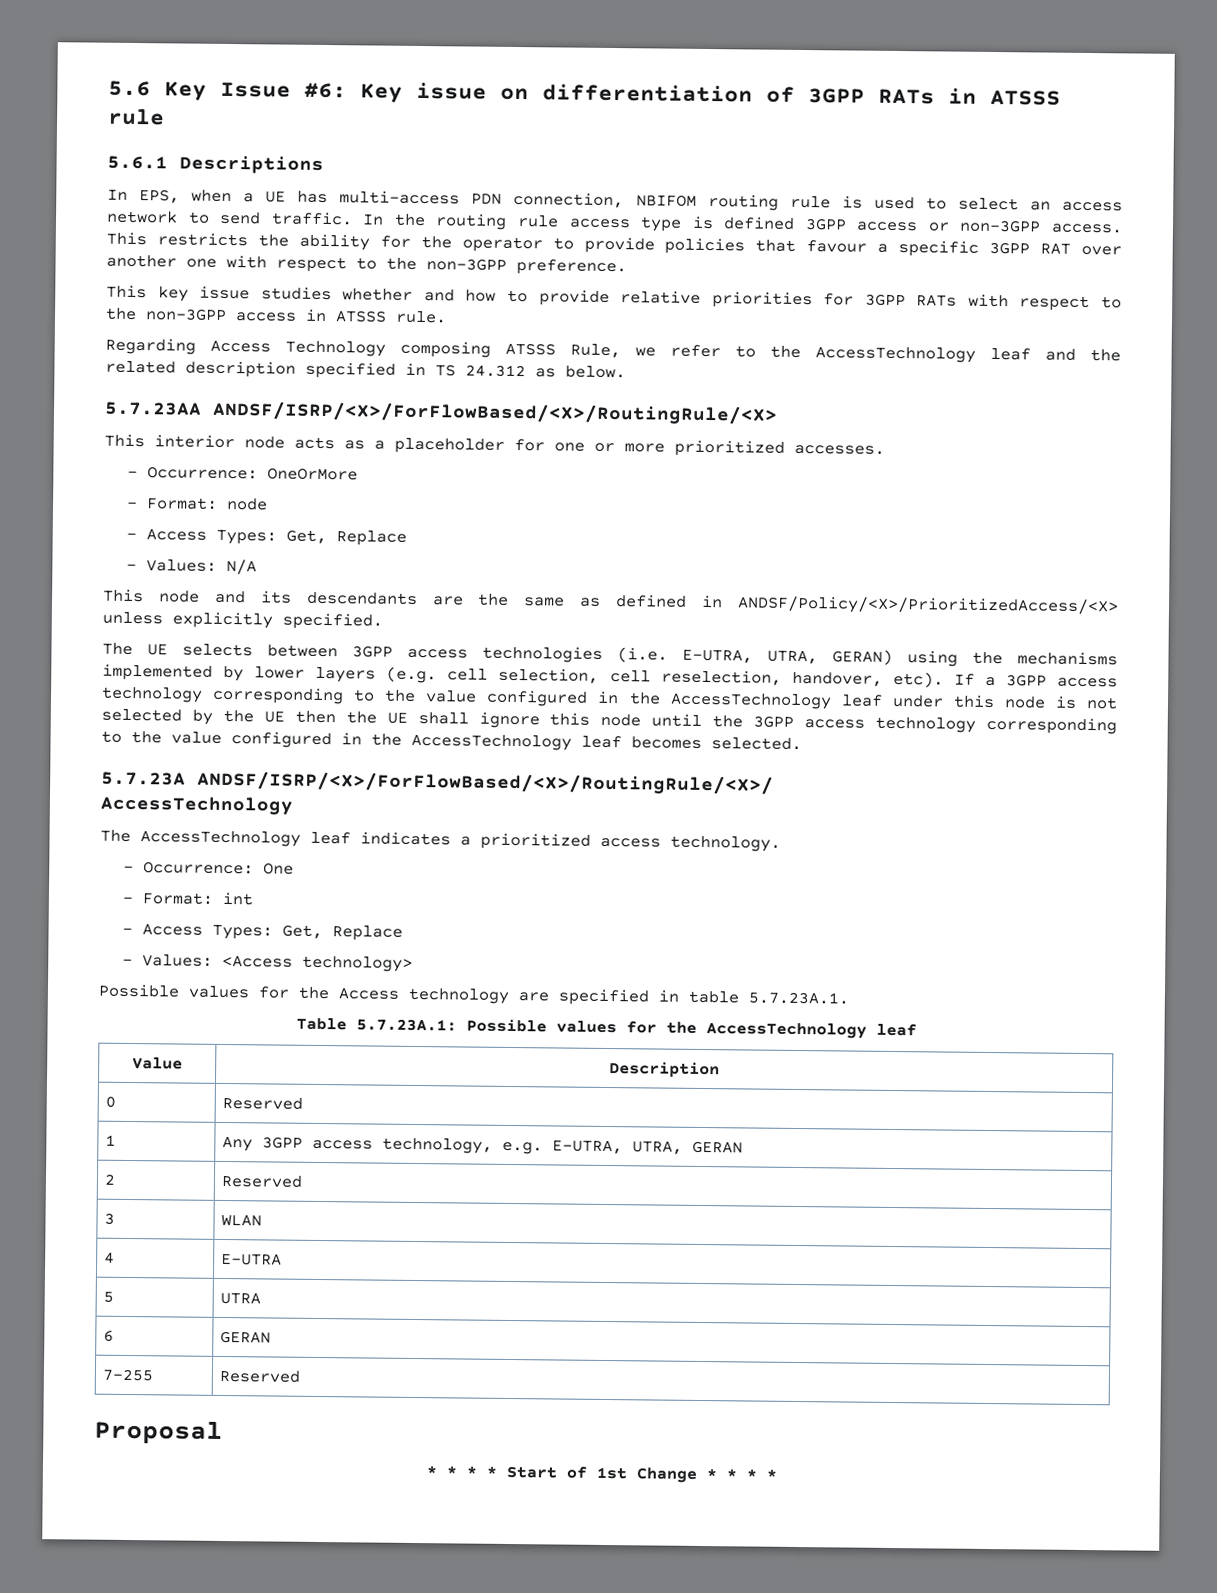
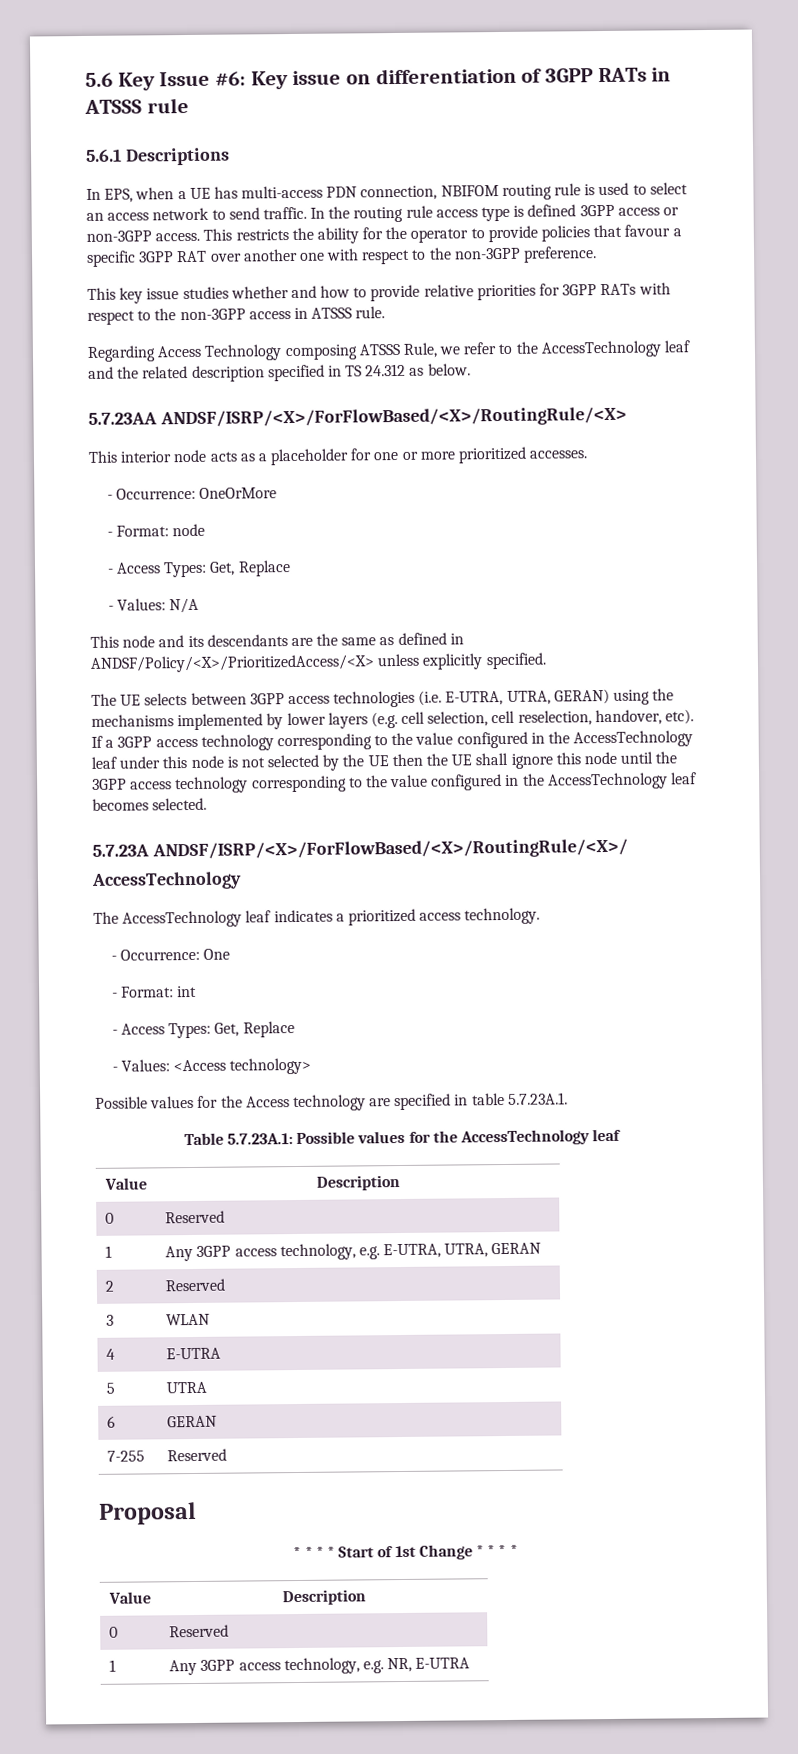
(777, 1474) none -> [108,1591,151,1604] [281,1589,366,1606] [109,1626,119,1638] [169,1624,230,1638] [109,1659,117,1672] [169,1657,471,1676] // Value | Description // 0 | Reserved // 1 | Any 3GPP access technology, e.g. NR, E-UTRA

